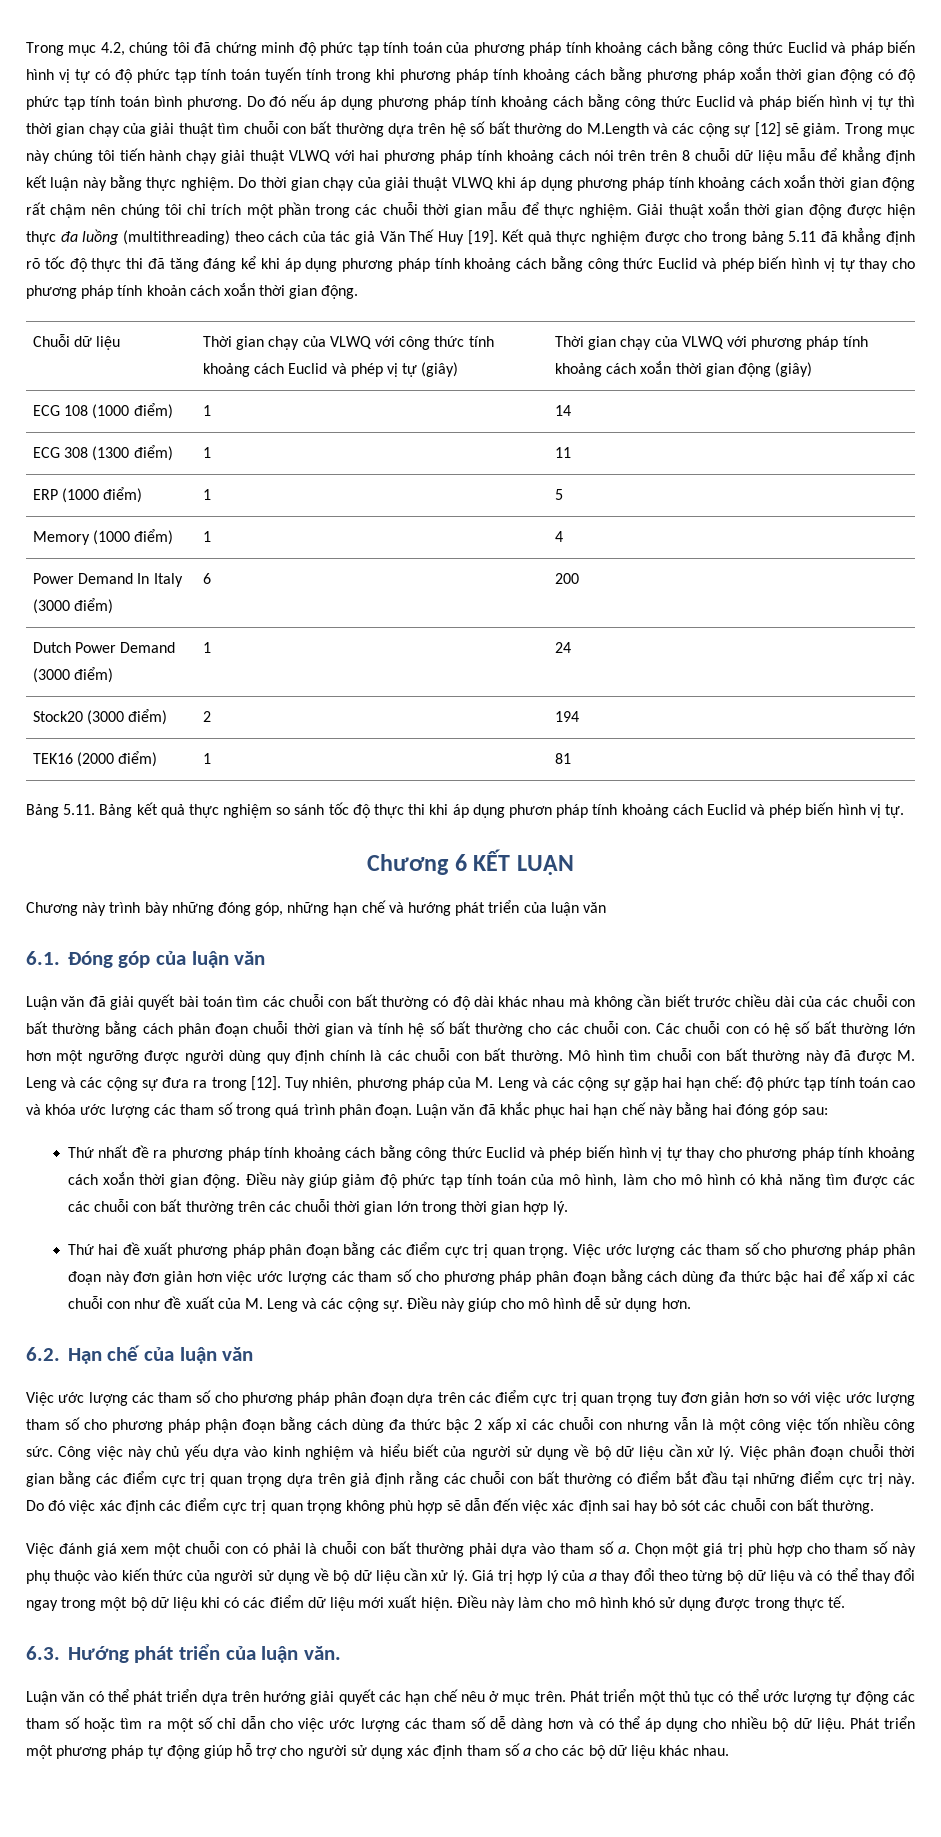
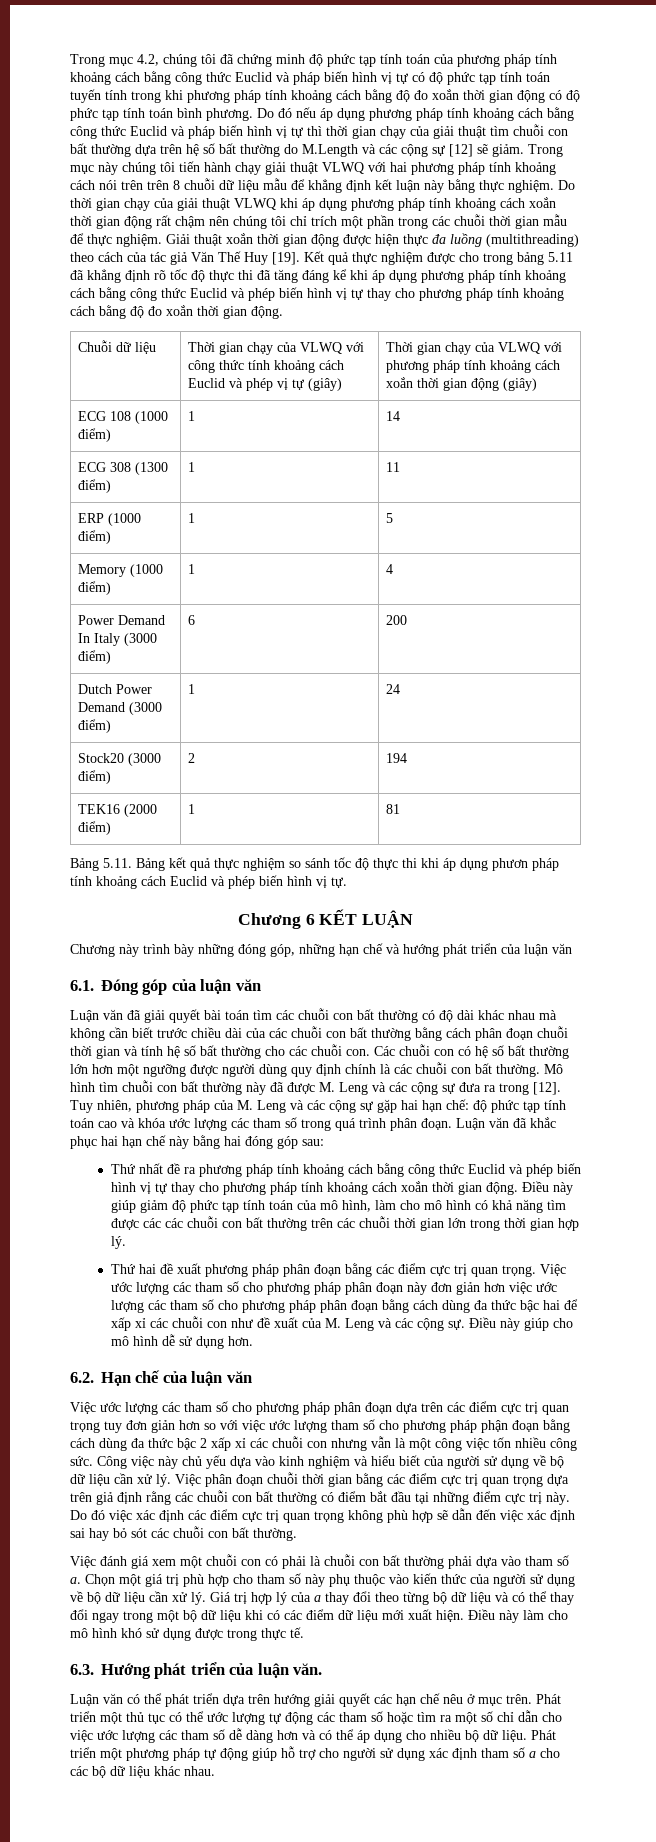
[647,69,735,83] phương pháp -> [396,90,428,102] độ đo
[146,285,220,296] khoản cách -> [523,288,564,301] [70,305,162,319] khoảng cách bằng độ đo

